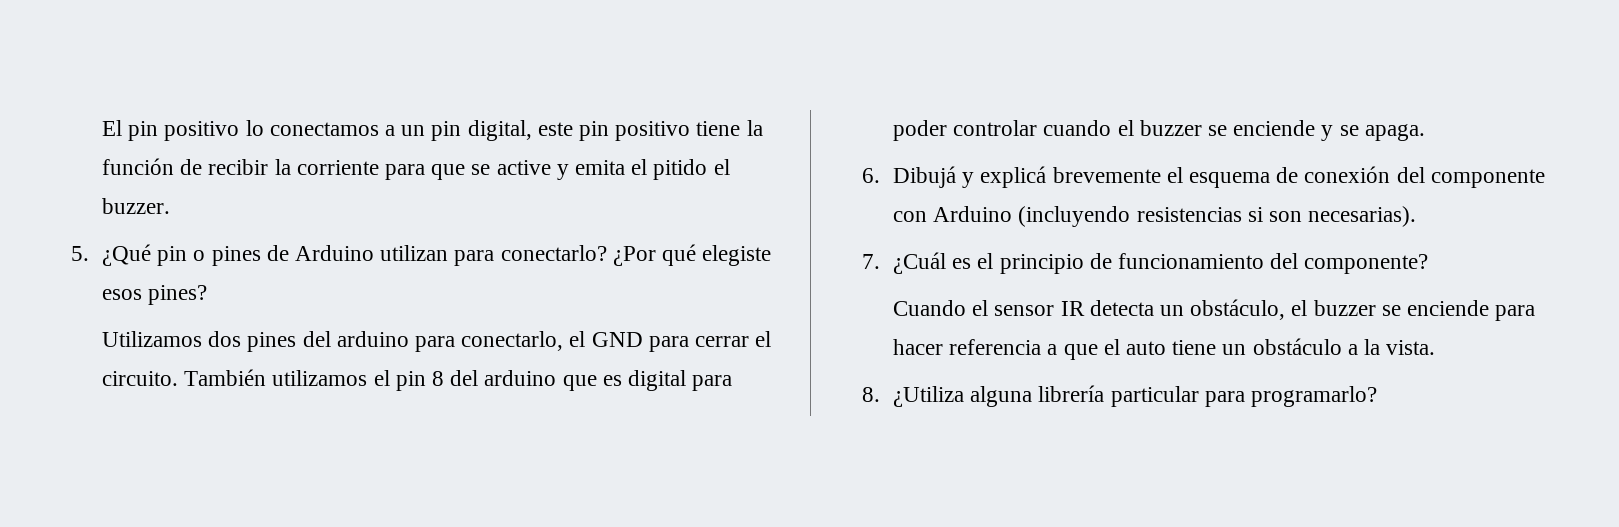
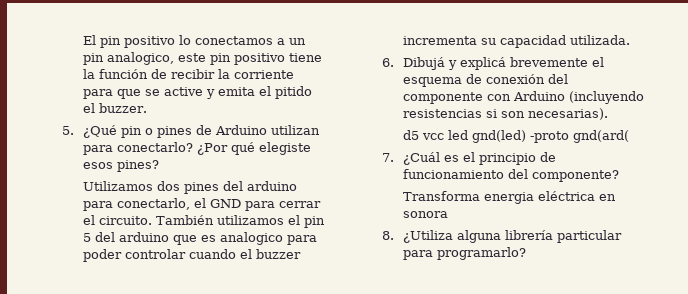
[467,120,532,141] digital, -> [106,52,174,65] analogico,
[431,371,444,386] 8 -> [82,233,91,242] 5
[628,370,687,391] digital -> [219,232,283,245] analogico
[1207,120,1425,141] se enciende y se apaga. -> [402,35,630,48] incrementa su capacidad utilizada.
(1417, 216) none -> [402,130,629,143] // d5 vcc led gnd(led) -proto gnd(ard(
[892,299,1536,321] [892,338,1436,360] Cuando el sensor IR detecta un obstáculo, el buzzer se enciende para hacer referencia a que el auto tiene un obstáculo a la vista. -> [402,191,616,204] [402,211,448,218] Transforma energia eléctrica en sonora

